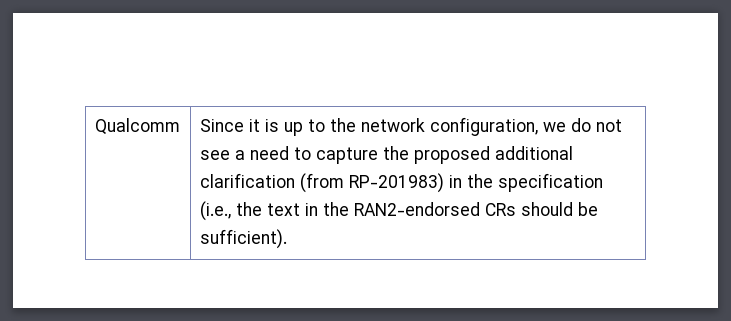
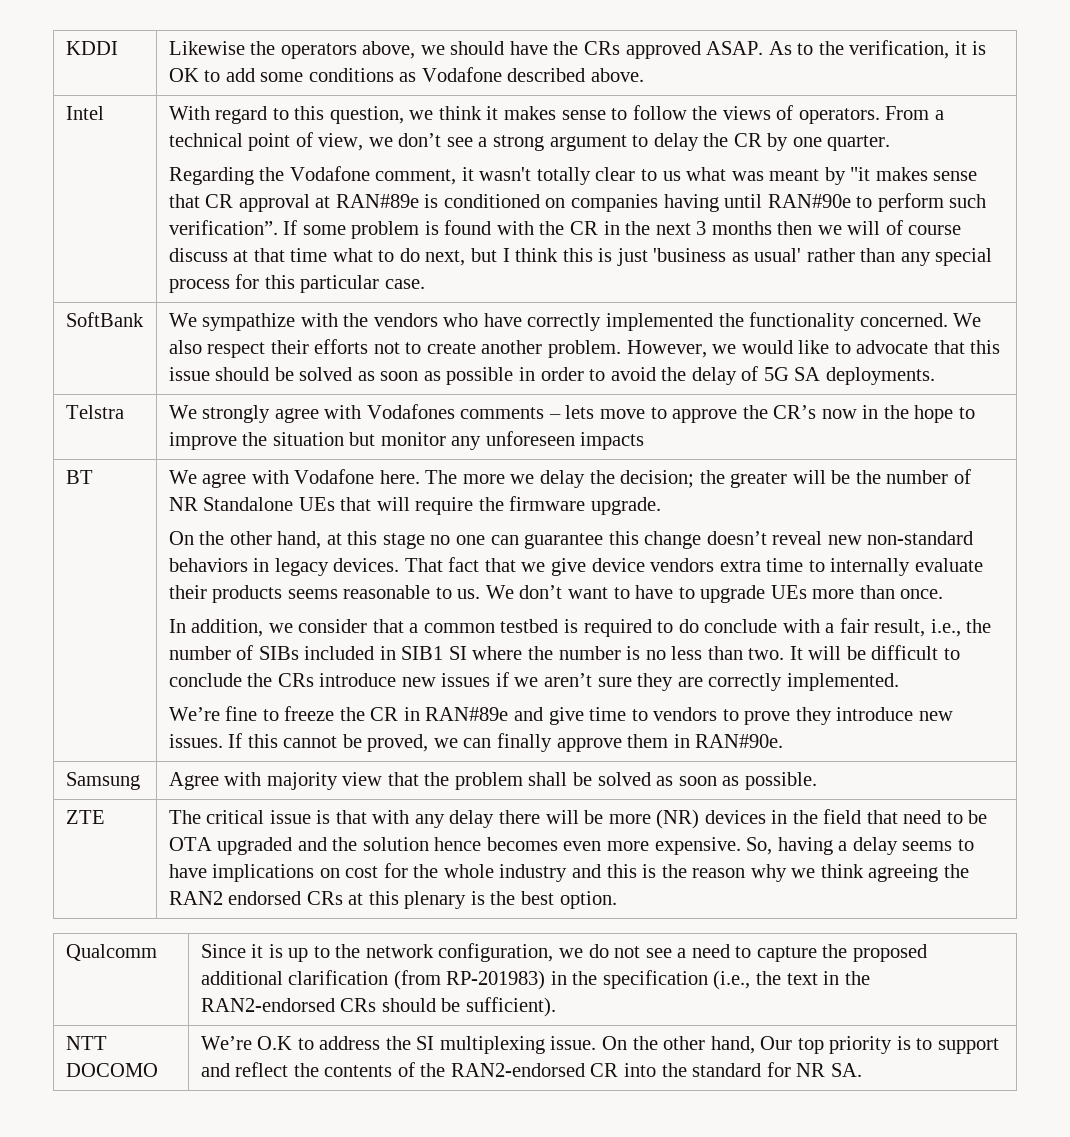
(94, 126) none -> [65,41,118,55] [168,40,987,59] [168,67,645,82] [65,106,104,120] [168,105,944,124] [168,132,891,151] [168,166,978,185] [168,193,987,212] [168,220,962,239] [168,248,993,266] [168,274,425,293] [65,312,144,327] [168,312,982,331] [168,339,1001,358] [168,366,935,385] [65,405,124,419] [168,404,975,423] [168,431,645,450] [65,470,93,484] [168,469,971,488] [168,496,662,515] [168,531,974,549] [168,557,983,576] [168,585,944,603] [168,618,992,637] [168,645,960,660] [168,672,899,691] [168,706,953,725] [168,733,784,752] [65,772,140,790] [168,772,817,790] [65,810,105,824] [168,809,988,829] [168,837,974,855] [168,863,969,882] [168,891,617,909] KDDI | Likewise the operators above, we should have the CRs approved ASAP. As to the verification, it is OK to add some conditions as Vodafone described above. // Intel | With regard to this question, we think it makes sense to follow the views of operators. From a technical point of view, we don’t see a strong argument to delay the CR by one quarter. // Regarding the Vodafone comment, it wasn't totally clear to us what was meant by "it makes sense that CR approval at RAN#89e is conditioned on companies having until RAN#90e to perform such verification”. If some problem is found with the CR in the next 3 months then we will of course discuss at that time what to do next, but I think this is just 'business as usual' rather than any special process for this particular case. // SoftBank | We sympathize with the vendors who have correctly implemented the functionality concerned. We also respect their efforts not to create another problem. However, we would like to advocate that this issue should be solved as soon as possible in order to avoid the delay of 5G SA deployments. // Telstra | We strongly agree with Vodafones comments – lets move to approve the CR’s now in the hope to improve the situation but monitor any unforeseen impacts // BT | We agree with Vodafone here. The more we delay the decision; the greater will be the number of NR Standalone UEs that will require the firmware upgrade. // On the other hand, at this stage no one can guarantee this change doesn’t reveal new non-standard behaviors in legacy devices. That fact that we give device vendors extra time to internally evaluate their products seems reasonable to us. We don’t want to have to upgrade UEs more than once. // In addition, we consider that a common testbed is required to do conclude with a fair result, i.e., the number of SIBs included in SIB1 SI where the number is no less than two. It will be difficult to conclude the CRs introduce new issues if we aren’t sure they are correctly implemented. // We’re fine to freeze the CR in RAN#89e and give time to vendors to prove they introduce new issues. If this cannot be proved, we can finally approve them in RAN#90e. // Samsung | Agree with majority view that the problem shall be solved as soon as possible. // ZTE | The critical issue is that with any delay there will be more (NR) devices in the field that need to be OTA upgraded and the solution hence becomes even more expensive. So, having a delay seems to have implications on cost for the whole industry and this is the reason why we think agreeing the RAN2 endorsed CRs at this plenary is the best option. //
(287, 239) none -> [65,1036,107,1050] [65,1063,158,1077] [200,1036,999,1054] [200,1062,862,1077] // NTT DOCOMO | We’re O.K to address the SI multiplexing issue. On the other hand, Our top priority is to support and reflect the contents of the RAN2-endorsed CR into the standard for NR SA.

